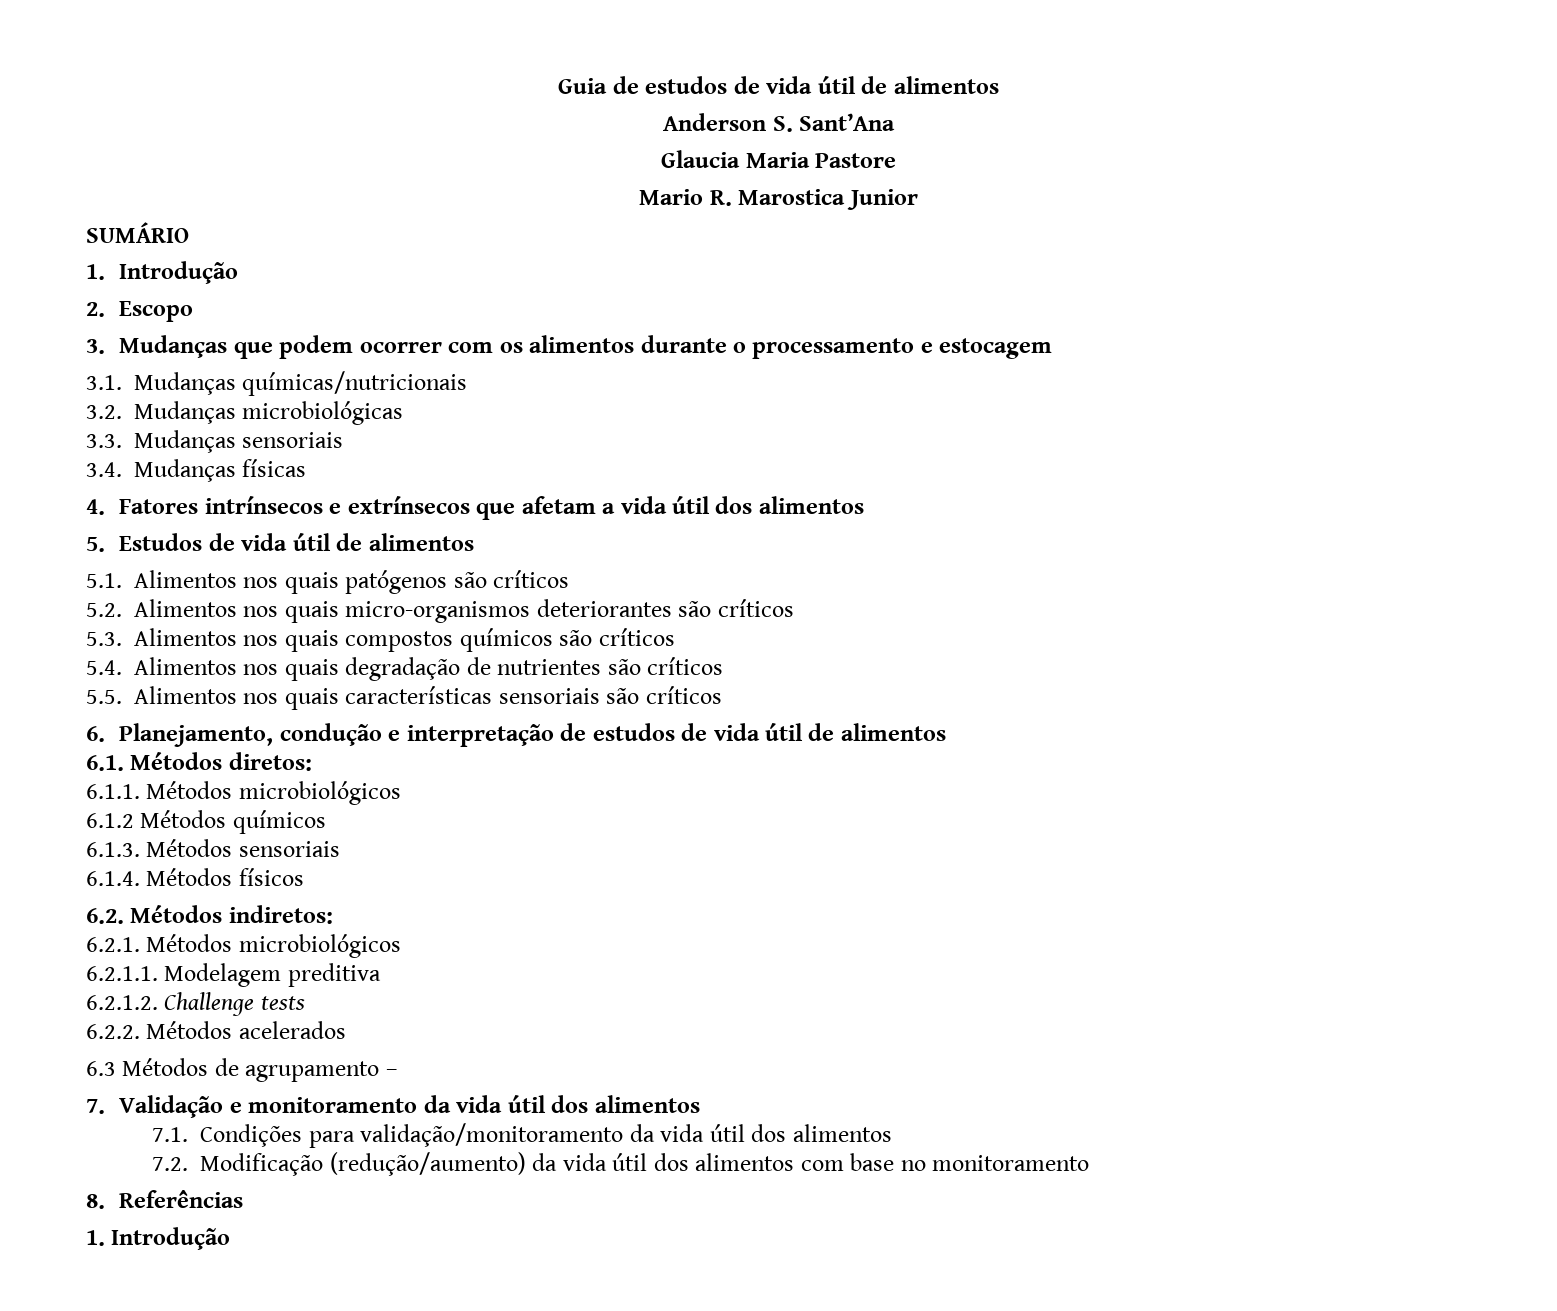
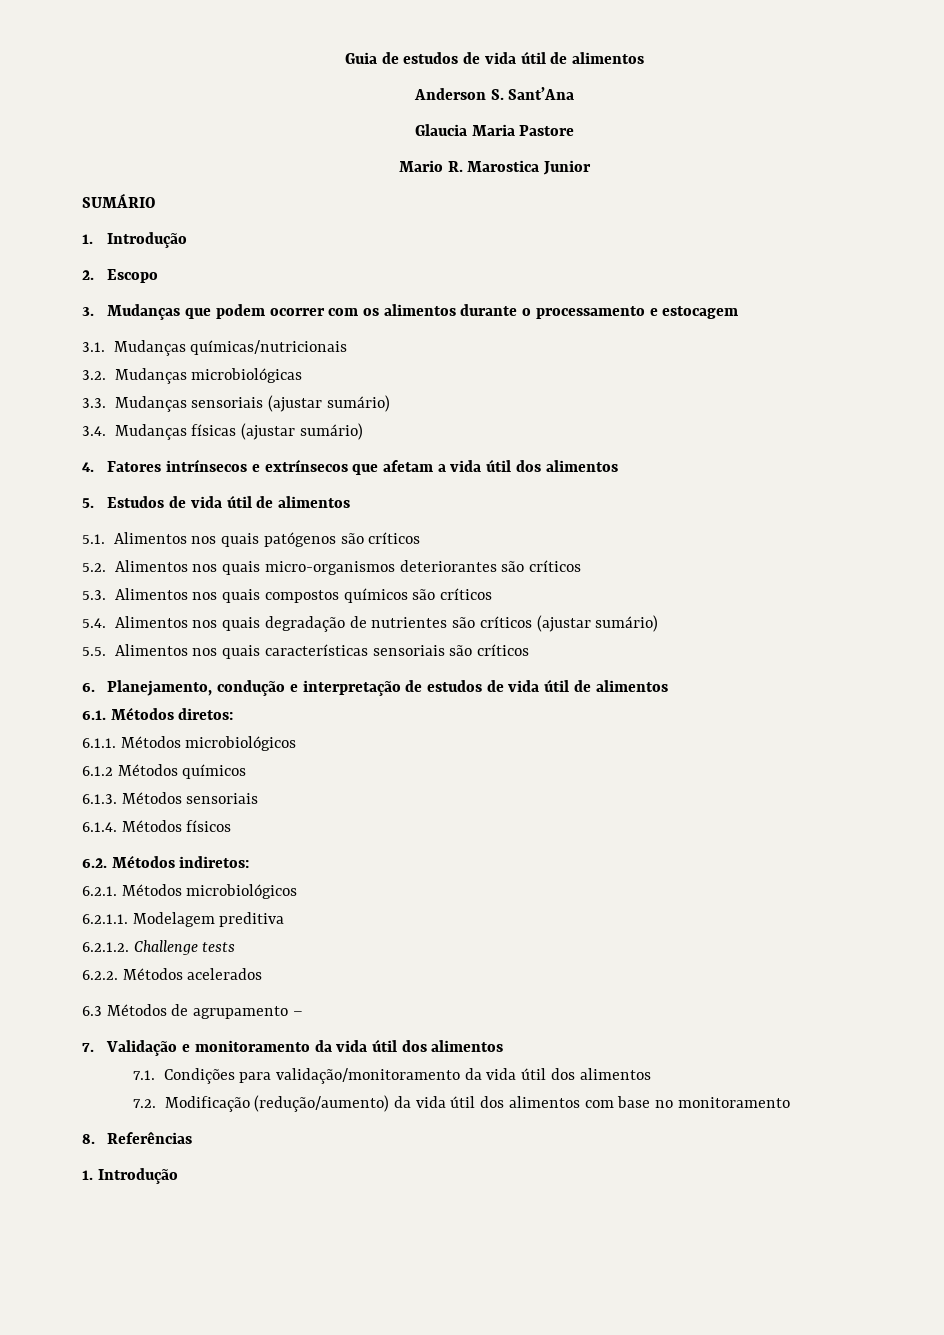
(344, 440) none -> [268,395,390,412] (ajustar sumário)
(307, 468) none -> [241,423,363,440] (ajustar sumário)
(724, 666) none -> [536,615,659,632] (ajustar sumário)

